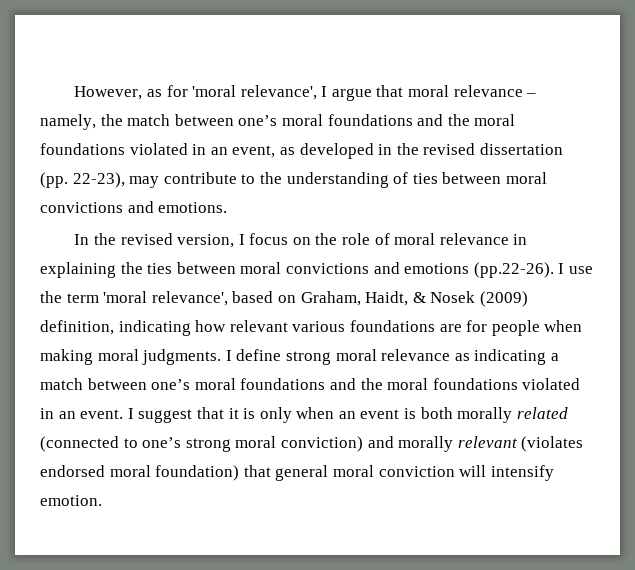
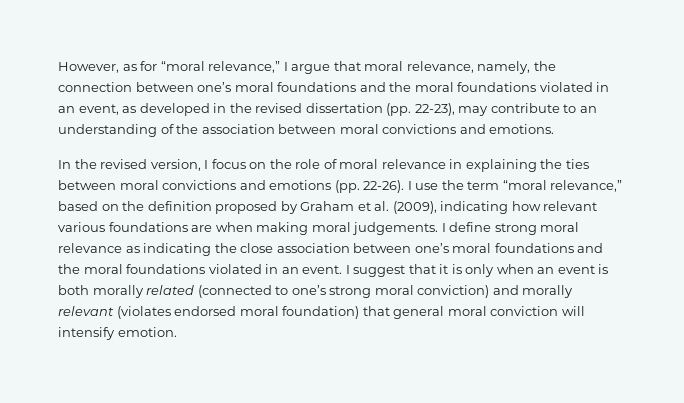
[192,85,317,100] 'moral relevance', -> [160,61,281,73] “moral relevance,”
[453,85,537,97] relevance – -> [406,61,474,73] relevance,
[127,114,171,126] match -> [58,82,132,92] connection
[259,172,282,184] the -> [579,106,597,113] an
[412,173,438,184] ties -> [176,124,275,134] the association
[473,262,554,278] (pp.22-26). -> [334,180,405,193] (pp. 22-26).
[103,291,528,307] [40,320,114,335] 'moral relevance', based on Graham, Haidt, & Nosek (2009) definition, -> [502,180,623,192] [58,201,437,214] “moral relevance,” based on the definition proposed by Graham et al. (2009),
[466,320,540,336] for people -> (213, 228) none
[142,349,222,365] judgments. -> [352,222,439,235] judgements.
[550,353,559,361] [40,378,83,390] a match -> [214,243,350,253] the close association

